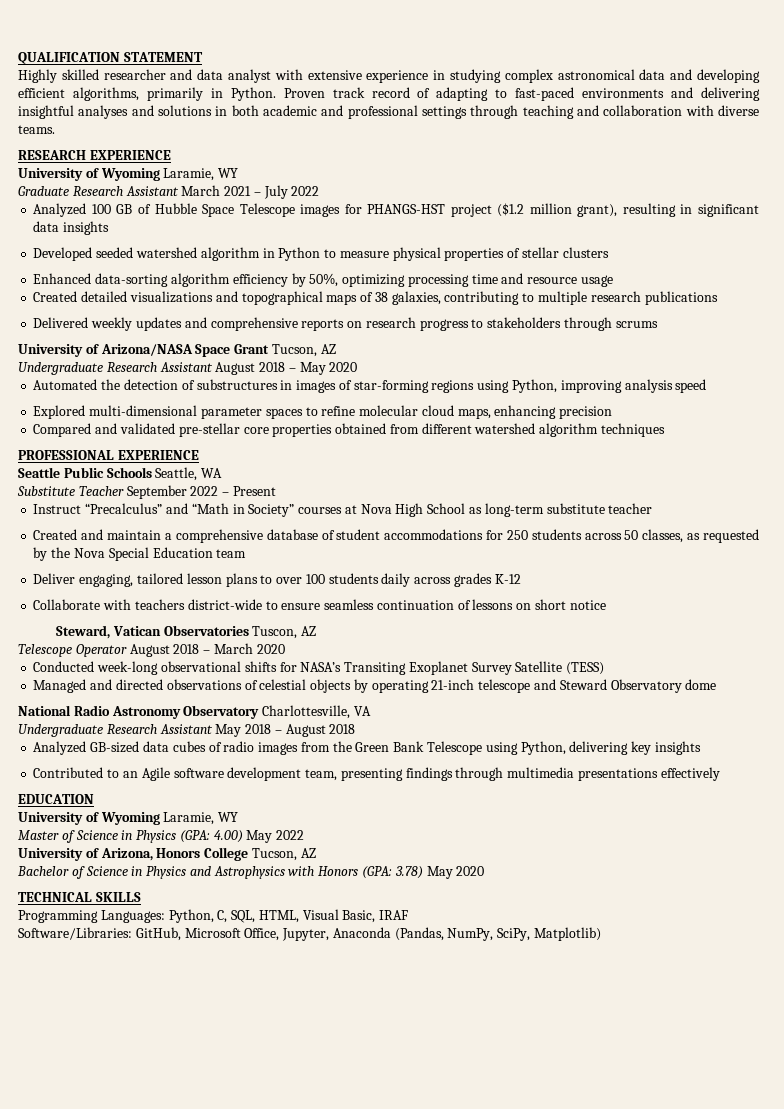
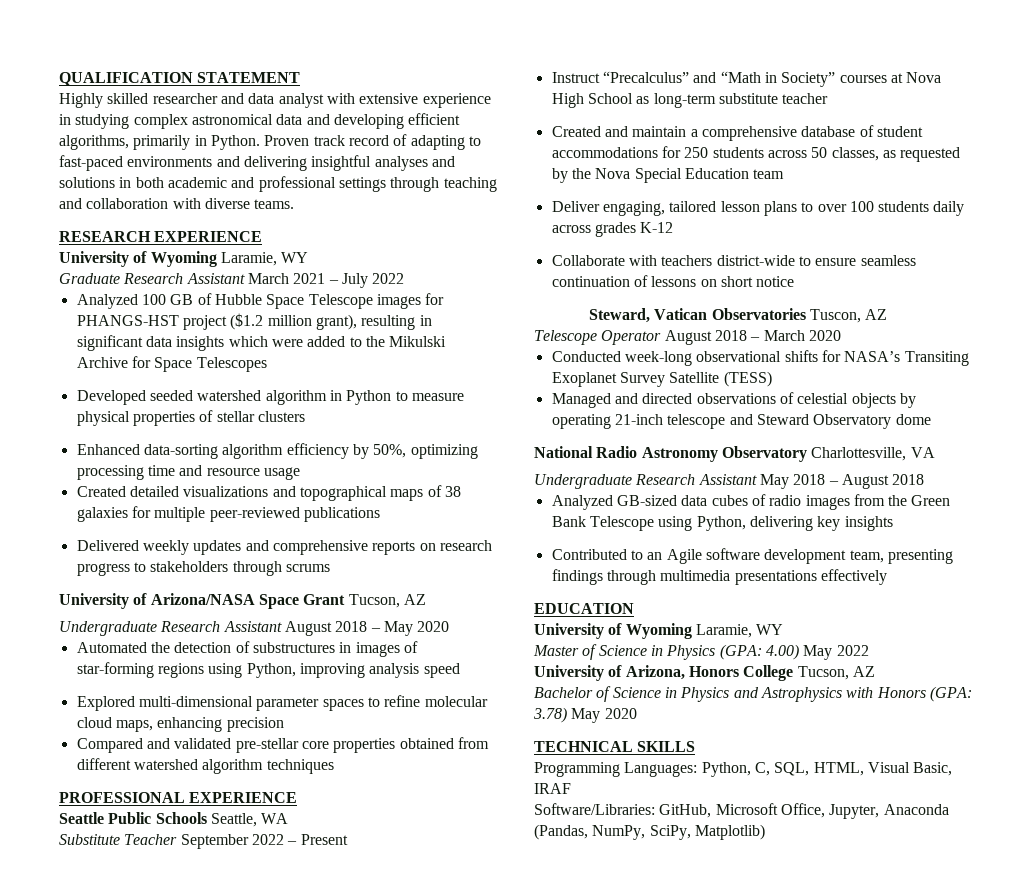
(110, 228) none -> [228,336,447,347] [76,356,267,372] which were added to the Mikulski Archive for Space Telescopes
[391,291,641,305] galaxies, contributing to multiple research -> [76,506,300,522] galaxies for multiple peer-reviewed

